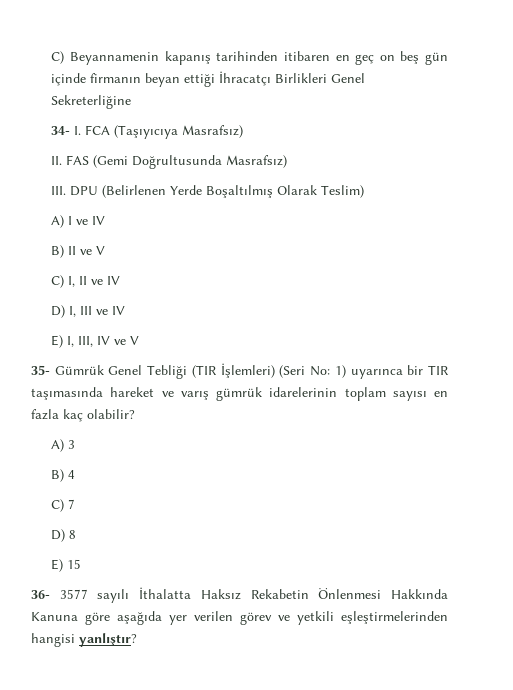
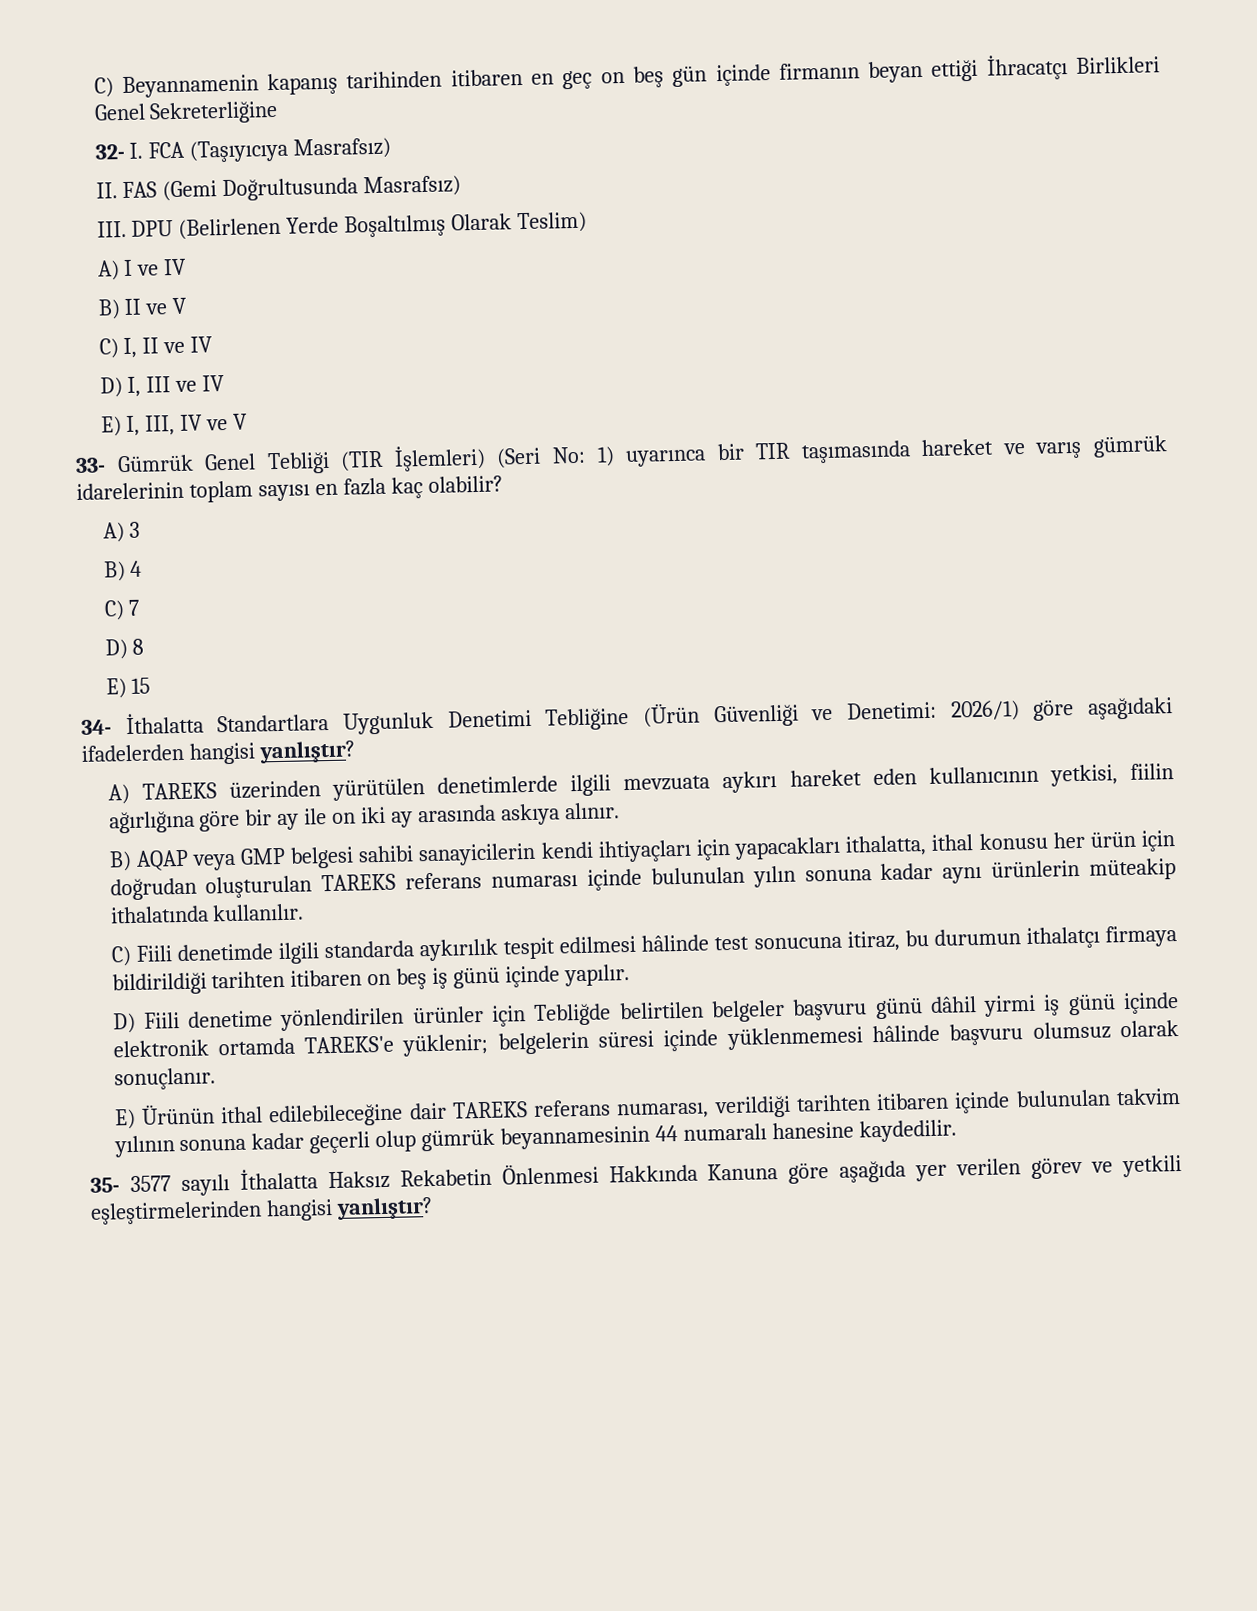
[51,126,71,135] 34- -> [94,143,125,160] 32-
[31,365,50,375] 35- -> [75,457,106,474] 33-
[31,590,50,599] 36- -> [81,697,1173,735] [81,740,356,765] [107,763,1174,805] [108,802,620,834] [108,830,1177,872] [109,858,1176,901] [109,903,305,924] [110,925,1177,967] [111,963,631,996] [112,991,1180,1034] [112,1020,1179,1058] [113,1067,216,1091] [113,1087,1181,1130] [113,1119,957,1158] [90,1177,120,1193] 34- İthalatta Standartlara Uygunluk Denetimi Tebliğine (Ürün Güvenliği ve Denetimi: 2026/1) göre aşağıdaki ifadelerden hangisi yanlıştır? // A) TAREKS üzerinden yürütülen denetimlerde ilgili mevzuata aykırı hareket eden kullanıcının yetkisi, fiilin ağırlığına göre bir ay ile on iki ay arasında askıya alınır. // B) AQAP veya GMP belgesi sahibi sanayicilerin kendi ihtiyaçları için yapacakları ithalatta, ithal konusu her ürün için doğrudan oluşturulan TAREKS referans numarası içinde bulunulan yılın sonuna kadar aynı ürünlerin müteakip ithalatında kullanılır. // C) Fiili denetimde ilgili standarda aykırılık tespit edilmesi hâlinde test sonucuna itiraz, bu durumun ithalatçı firmaya bildirildiği tarihten itibaren on beş iş günü içinde yapılır. // D) Fiili denetime yönlendirilen ürünler için Tebliğde belirtilen belgeler başvuru günü dâhil yirmi iş günü içinde elektronik ortamda TAREKS'e yüklenir; belgelerin süresi içinde yüklenmemesi hâlinde başvuru olumsuz olarak sonuçlanır. // E) Ürünün ithal edilebileceğine dair TAREKS referans numarası, verildiği tarihten itibaren içinde bulunulan takvim yılının sonuna kadar geçerli olup gümrük beyannamesinin 44 numaralı hanesine kaydedilir. // 35-

